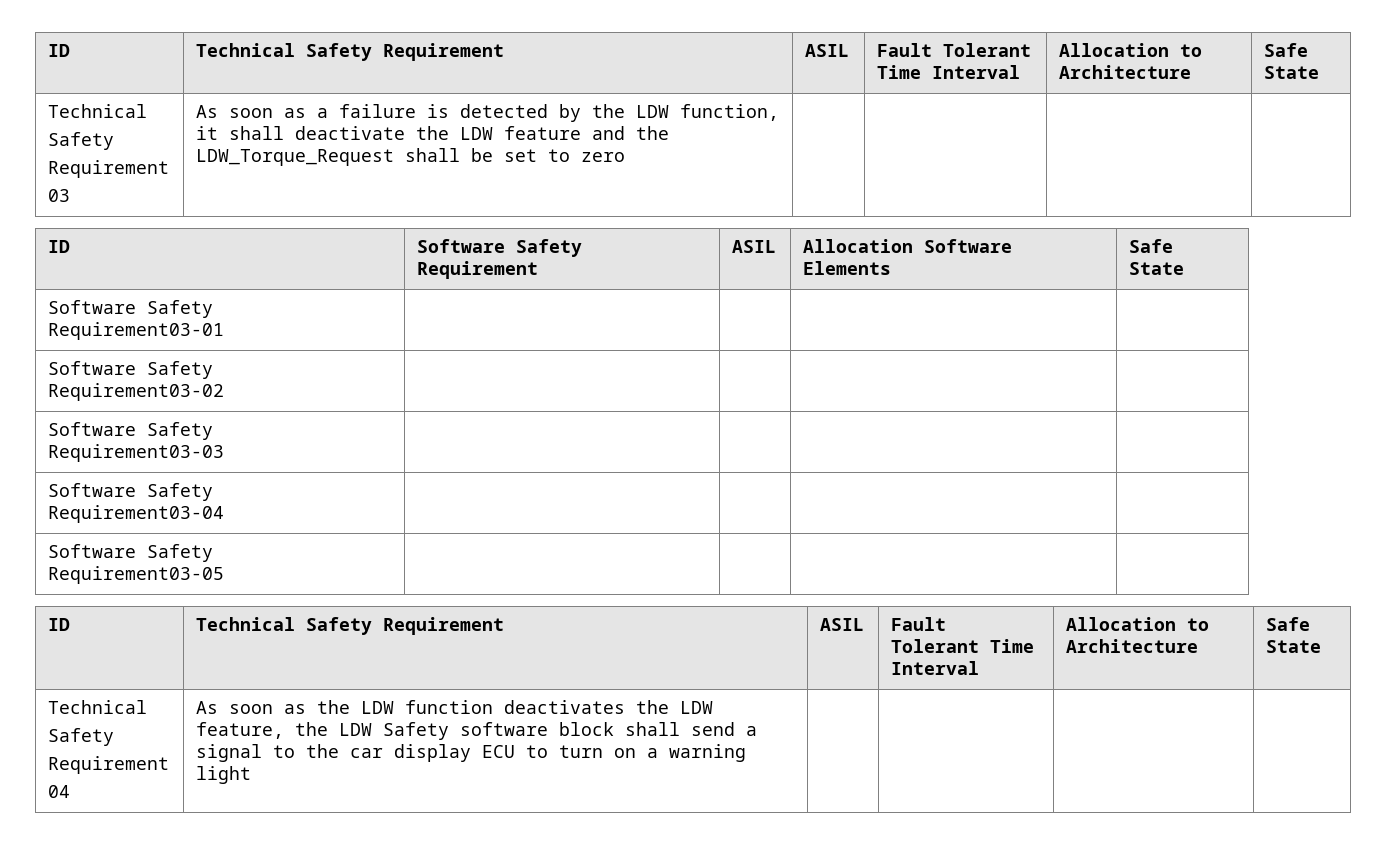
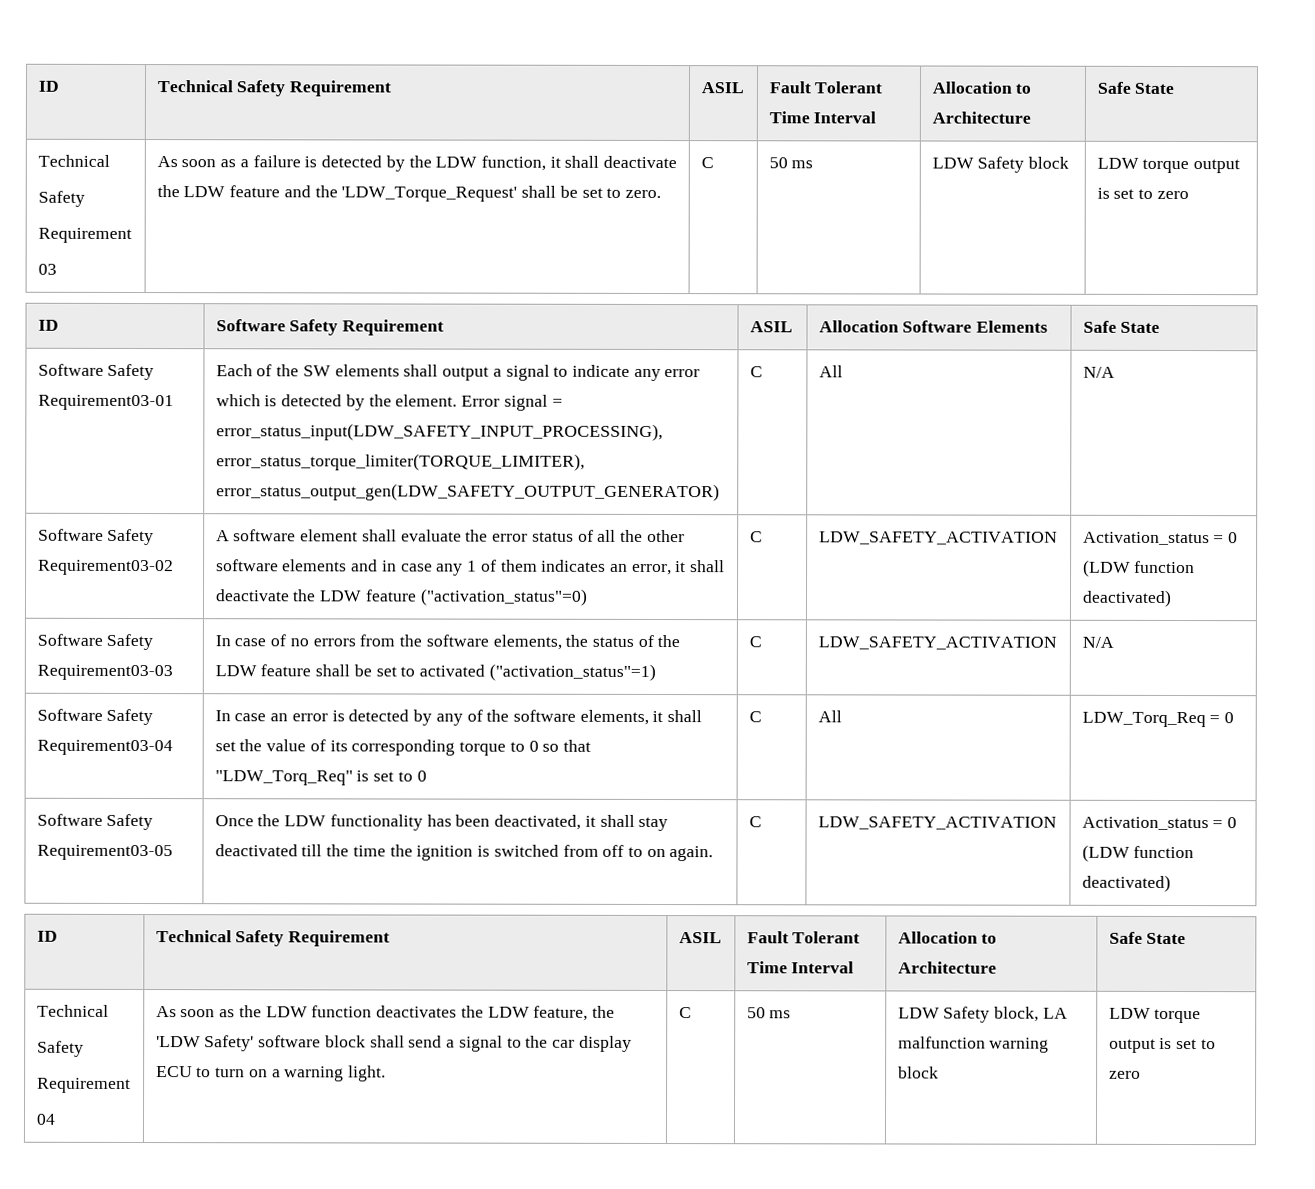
[196,148,626,166] LDW_Torque_Request shall be set to zero | | | | -> [341,185,661,202] [700,157,714,169] [768,157,814,169] [931,156,1070,173] [1096,157,1241,174] [1096,187,1189,200] 'LDW_Torque_Request' shall be set to zero. | C | 50 ms | LDW Safety block | LDW torque output is set to zero
[48,361,214,379] [48,383,225,401] [48,422,214,440] [48,444,225,462] [48,483,214,501] [48,505,225,523] [48,544,214,562] [48,566,225,584] | | | // Software Safety Requirement03-02 | | | | // Software Safety Requirement03-03 | | | | // Software Safety Requirement03-04 | | | | // Software Safety Requirement03-05 | | | | -> [215,364,701,382] [215,394,563,411] [215,423,663,442] [215,453,585,471] [215,483,720,502] [749,366,763,378] [818,365,843,378] [1082,366,1115,378] [37,528,155,546] [37,559,174,576] [215,529,685,543] [215,559,726,576] [214,588,588,606] [749,531,763,543] [818,531,1058,545] [1082,531,1239,546] [1082,559,1196,577] [1081,589,1172,607] [36,633,154,651] [36,664,173,681] [214,634,681,650] [214,663,656,681] [748,636,762,648] [817,636,1057,650] [1081,636,1114,648] [36,708,154,726] [36,739,173,756] [214,709,703,726] [214,739,591,756] [214,770,427,786] [748,711,762,723] [817,710,842,723] [1081,711,1235,728] [36,813,154,831] [36,844,173,861] [214,814,669,832] [214,844,714,862] [748,816,762,828] [817,816,1057,830] [1081,816,1238,831] [1081,844,1195,862] [1081,874,1171,892] Each of the SW elements shall output a signal to indicate any error which is detected by the element. Error signal = error_status_input(LDW_SAFETY_INPUT_PROCESSING), error_status_torque_limiter(TORQUE_LIMITER), error_status_output_gen(LDW_SAFETY_OUTPUT_GENERATOR) | C | All | N/A // Software Safety Requirement03-02 | A software element shall evaluate the error status of all the other software elements and in case any 1 of them indicates an error, it shall deactivate the LDW feature ("activation_status"=0) | C | LDW_SAFETY_ACTIVATION | Activation_status = 0 (LDW function deactivated) // Software Safety Requirement03-03 | In case of no errors from the software elements, the status of the LDW feature shall be set to activated ("activation_status"=1) | C | LDW_SAFETY_ACTIVATION | N/A // Software Safety Requirement03-04 | In case an error is detected by any of the software elements, it shall set the value of its corresponding torque to 0 so that "LDW_Torq_Req" is set to 0 | C | All | LDW_Torq_Req = 0 // Software Safety Requirement03-05 | Once the LDW functionality has been deactivated, it shall stay deactivated till the time the ignition is switched from off to on again. | C | LDW_SAFETY_ACTIVATION | Activation_status = 0 (LDW function deactivated)
[339,722,450,740] LDW Safety -> [155,1035,255,1052] 'LDW Safety'
[196,766,252,784] light | | | | -> [348,1065,387,1082] [678,1007,692,1019] [746,1007,792,1019] [897,1006,1068,1023] [897,1036,1050,1053] [897,1066,939,1079] [1108,1007,1202,1024] [1108,1037,1216,1053] [1108,1070,1141,1079] light. | C | 50 ms | LDW Safety block, LA malfunction warning block | LDW torque output is set to zero

